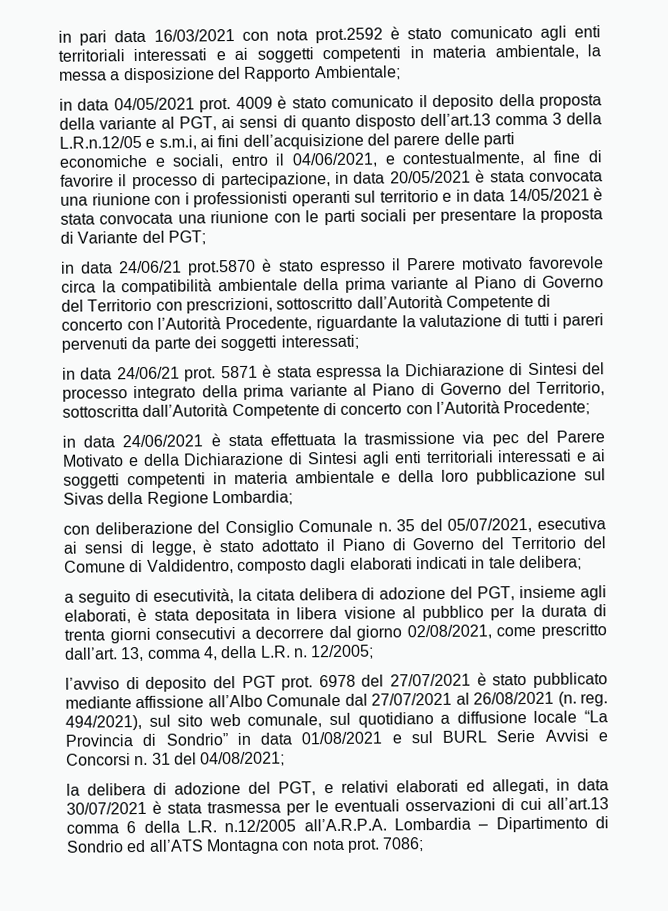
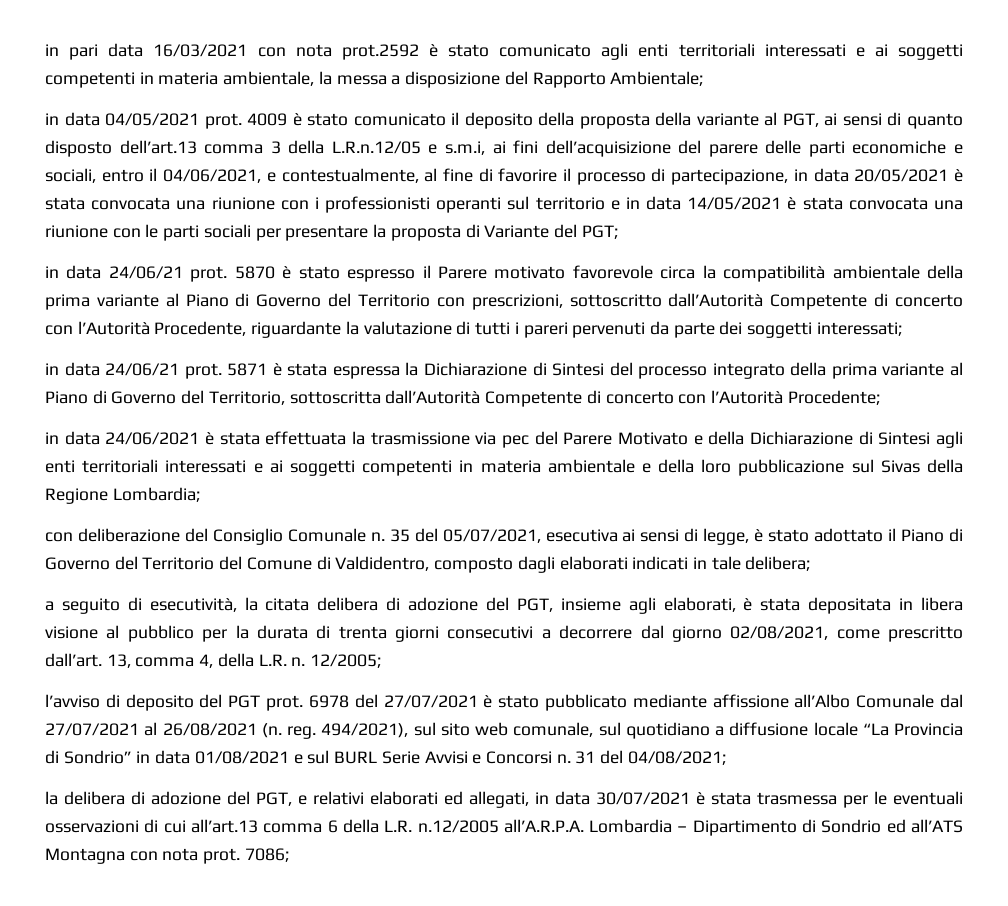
[187,259,257,276] prot.5870 -> [190,266,275,282] prot. 5870

